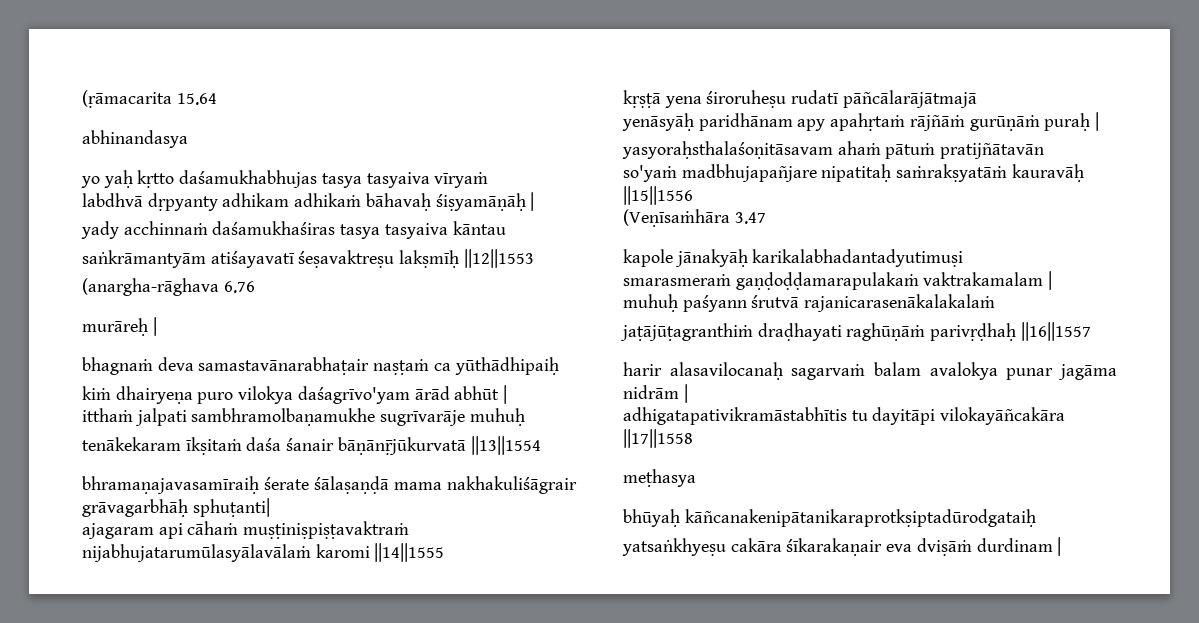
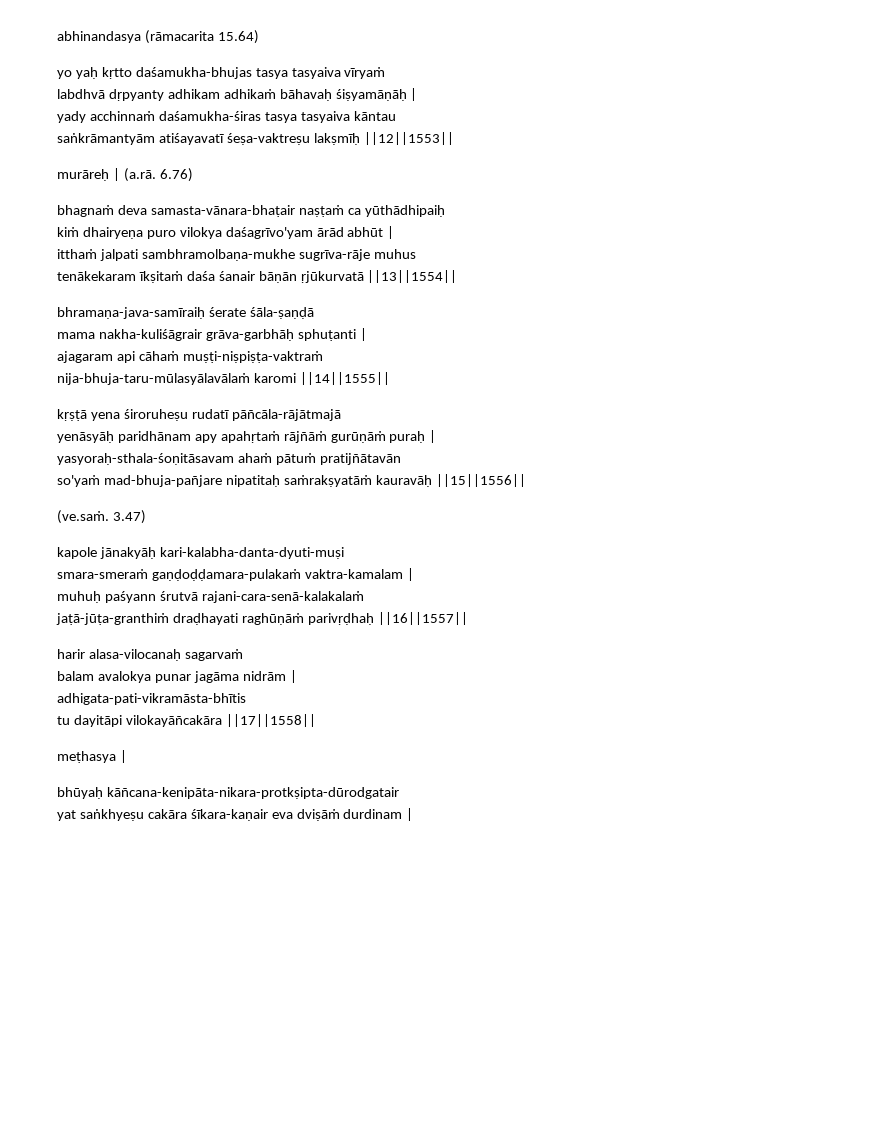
[82,90,217,108] (ṛāmacarita 15.64 // -> (57, 37) none
(188, 139) none -> [144,30,259,44] (rāmacarita 15.64)
[179,170,318,188] daśamukhabhujas -> [135,67,252,79] daśamukha-bhujas
[212,221,336,235] daśamukhaśiras -> [158,111,261,121] daśamukha-śiras
[298,249,534,268] [82,278,255,296] śeṣavaktreṣu lakṣmīḥ ||12||1553 // (anargha-rāghava 6.76 -> [226,132,454,145] śeṣa-vaktreṣu lakṣmīḥ ||12||1553||
(157, 326) none -> [123,168,193,182] (a.rā. 6.76)
[198,357,370,375] samastavānarabhaṭair -> [150,205,295,217] samasta-vānara-bhaṭair
[191,408,525,426] sambhramolbaṇamukhe sugrīvarāje muhuḥ -> [141,249,416,261] sambhramolbaṇa-mukhe sugrīva-rāje muhus
[337,436,541,455] [82,476,577,494] [82,498,270,517] bāṇānṝjūkurvatā ||13||1554 // bhramaṇajavasamīraiḥ śerate śālaṣaṇḍā mama nakhakuliśāgrair grāvagarbhāḥ sphuṭanti| -> [258,270,458,283] [57,307,314,319] [57,328,367,341] bāṇān ṛjūkurvatā ||13||1554|| // bhramaṇa-java-samīraiḥ śerate śāla-ṣaṇḍā // mama nakha-kuliśāgrair grāva-garbhāḥ sphuṭanti |
[243,521,410,539] [82,543,445,562] muṣṭiniṣpiṣṭavaktraṁ nijabhujatarumūlasyālavālaṁ karomi ||14||1555 -> [182,351,323,363] [57,372,390,385] muṣṭi-niṣpiṣṭa-vaktraṁ // nija-bhuja-taru-mūlasyālavālaṁ karomi ||14||1555||
[842,90,977,108] pāñcālarājātmajā -> [231,409,341,421] pāñcāla-rājātmajā
[622,141,833,159] yasyoraḥsthalaśoṇitāsavam -> [57,453,234,465] yasyoraḥ-sthala-śoṇitāsavam
[681,164,817,182] madbhujapañjare -> [103,475,222,487] mad-bhuja-pañjare
[623,186,693,205] [623,209,766,227] ||15||1556 // (Veṇīsaṁhāra 3.47 -> [435,474,526,487] [57,510,146,524] ||15||1556|| // (ve.saṁ. 3.47)
[752,249,964,267] [623,272,1044,290] karikalabhadantadyutimuṣi // smarasmeraṁ gaṇḍoḍḍamarapulakaṁ vaktrakamalam -> [159,547,344,559] [57,569,403,581] kari-kalabha-danta-dyuti-muṣi // smara-smeraṁ gaṇḍoḍḍamara-pulakaṁ vaktra-kamalam
[804,294,996,312] [620,323,753,341] rajanicarasenākalakalaṁ // jaṭājūṭagranthiṁ -> [201,591,364,603] [56,613,169,625] rajani-cara-senā-kalakalaṁ // jaṭā-jūṭa-granthiṁ
[1020,322,1091,341] ||16||1557 -> [377,612,468,625] ||16||1557||
[669,362,783,380] alasavilocanaḥ -> [88,649,181,661] alasa-vilocanaḥ
(866, 372) none -> (243, 655) //
[623,407,847,425] adhigatapativikramāstabhītis -> [57,693,246,705] adhigata-pati-vikramāsta-bhītis //
[623,429,693,448] ||17||1558 -> [225,714,316,727] ||17||1558||
(696, 478) none -> [119,750,127,763] |
[684,509,1036,527] [622,538,883,556] kāñcanakenipātanikaraprotkṣiptadūrodgataiḥ // yatsaṅkhyeṣu cakāra śīkarakaṇair -> [106,787,399,799] [57,809,268,821] kāñcana-kenipāta-nikara-protkṣipta-dūrodgatair // yat saṅkhyeṣu cakāra śīkara-kaṇair

